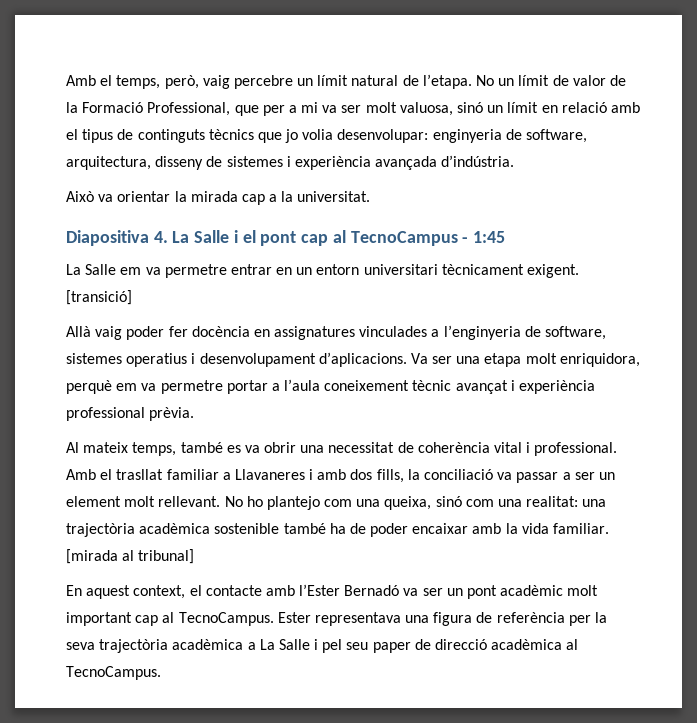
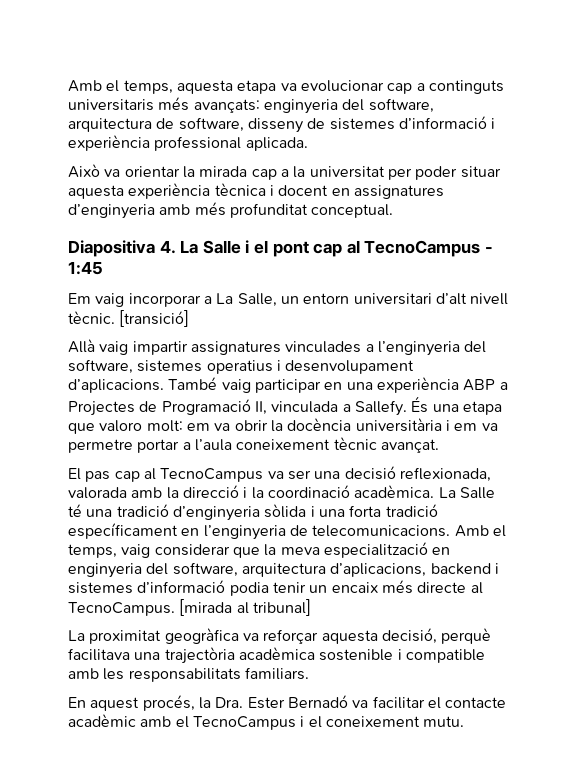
[66,74,626,89] [66,102,640,116] [66,129,588,143] [66,156,151,170] Amb el temps, però, vaig percebre un límit natural de l’etapa. No un límit de valor de la Formació Professional, que per a mi va ser molt valuosa, sinó un límit en relació amb el tipus de continguts tècnics que jo volia desenvolupar: enginyeria de software, arquitectura, -> [68,80,504,94] [68,97,434,114] [68,117,244,132] Amb el temps, aquesta etapa va evolucionar cap a continguts universitaris més avançats: enginyeria del software, arquitectura de software,
[286,155,515,170] i experiència avançada d’indústria. -> [398,116,496,129] [68,135,308,151] d’informació i experiència professional aplicada.
[297,191,371,202] universitat. -> [309,166,501,180] [68,183,444,199] [68,202,394,219] universitat per poder situar aquesta experiència tècnica i docent en assignatures d’enginyeria amb més profunditat conceptual.
[66,264,580,278] La Salle em va permetre entrar en un entorn universitari tècnicament exigent. -> [68,293,509,307] [68,311,115,324] Em vaig incorporar a La Salle, un entorn universitari d’alt nivell tècnic.
[126,326,270,340] poder fer docència en -> [132,341,188,355] impartir
[524,326,541,337] de -> [464,341,487,353] del
[410,353,640,367] [66,380,112,394] Va ser una etapa molt enriquidora, perquè -> [168,377,508,393] [68,396,502,416] [68,418,450,434] També vaig participar en una experiència ABP a Projectes de Programació II, vinculada a Sallefy. És una etapa que valoro molt: em va obrir la docència universitària i
[455,380,596,394] [66,407,195,421] [66,442,618,456] [66,469,615,483] [66,496,607,510] [66,523,610,537] [66,549,195,564] [66,584,599,599] [66,612,608,626] [66,639,579,653] [66,666,161,680] avançat i experiència professional prèvia. // Al mateix temps, també es va obrir una necessitat de coherència vital i professional. Amb el trasllat familiar a Llavaneres i amb dos fills, la conciliació va passar a ser un element molt rellevant. No ho plantejo com una queixa, sinó com una realitat: una trajectòria acadèmica sostenible també ha de poder encaixar amb la vida familiar. [mirada al tribunal] // En aquest context, el contacte amb l’Ester Bernadó va ser un pont acadèmic molt important cap al TecnoCampus. Ester representava una figura de referència per la seva trajectòria acadèmica a La Salle i pel seu paper de direcció acadèmica al TecnoCampus. -> [380,439,439,453] [68,466,491,482] [68,485,495,499] [68,504,438,521] [68,523,506,540] [68,542,451,558] [68,562,499,578] [68,580,483,596] [68,599,311,616] [68,628,492,644] [68,647,485,664] [68,667,309,682] [68,695,507,711] [68,714,465,730] avançat. // El pas cap al TecnoCampus va ser una decisió reflexionada, valorada amb la direcció i la coordinació acadèmica. La Salle té una tradició d’enginyeria sòlida i una forta tradició específicament en l’enginyeria de telecomunicacions. Amb el temps, vaig considerar que la meva especialització en enginyeria del software, arquitectura d’aplicacions, backend i sistemes d’informació podia tenir un encaix més directe al TecnoCampus. [mirada al tribunal] // La proximitat geogràfica va reforçar aquesta decisió, perquè facilitava una trajectòria acadèmica sostenible i compatible amb les responsabilitats familiars. // En aquest procés, la Dra. Ester Bernadó va facilitar el contacte acadèmic amb el TecnoCampus i el coneixement mutu.

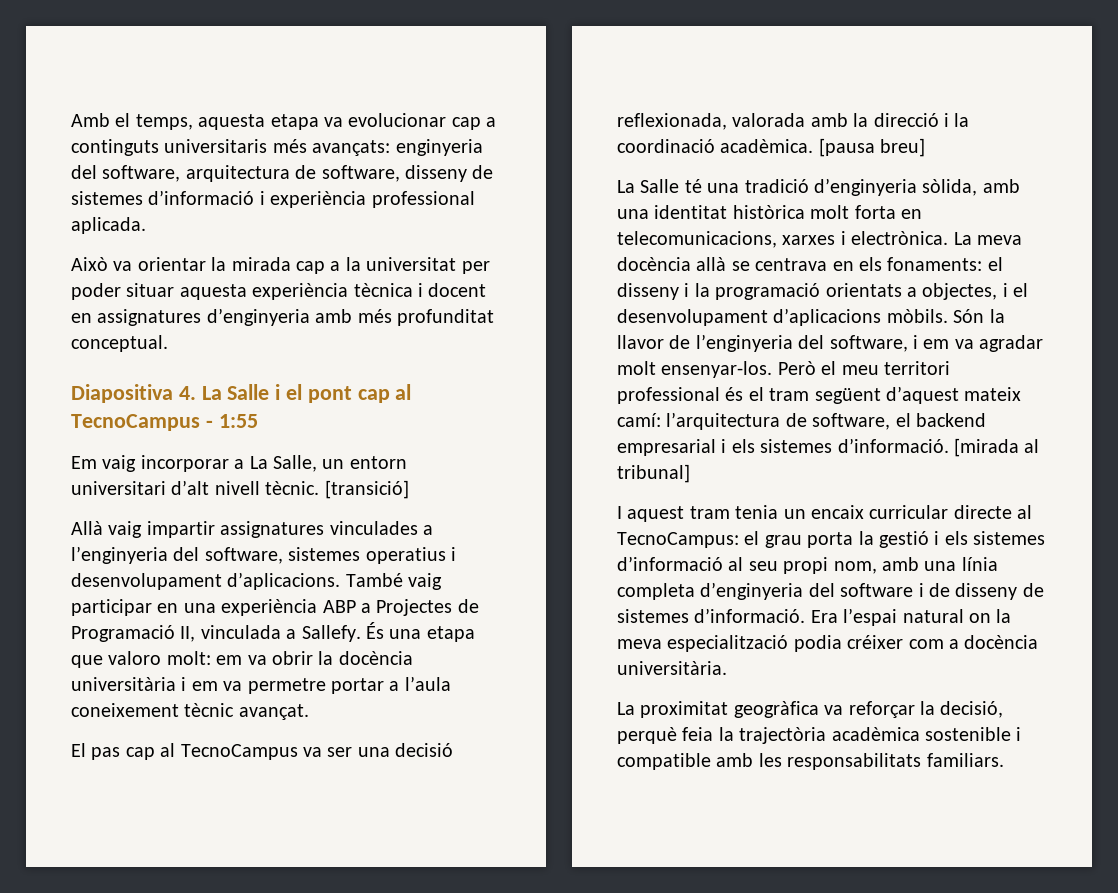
[68,261,103,275] 1:45 -> [218,414,258,428] 1:55
(435, 491) none -> [818,138,926,157] [pausa breu] //
[264,504,438,518] [68,523,506,540] [68,542,451,558] [68,562,499,578] [68,580,483,596] [68,599,311,616] sòlida i una forta tradició específicament en l’enginyeria de telecomunicacions. Amb el temps, vaig considerar que la meva especialització en enginyeria del software, arquitectura d’aplicacions, backend i sistemes d’informació podia tenir un encaix més directe al TecnoCampus. [mirada al tribunal] -> [922,179,1020,196] [617,205,922,219] [617,231,1022,248] [617,257,1003,271] [617,283,1029,300] [617,308,1005,326] [617,334,1044,352] [617,361,950,378] [617,386,1022,404] [617,412,986,430] [617,438,1040,457] [617,464,690,483] [617,505,1033,522] [617,531,1046,548] [617,556,998,574] [617,582,1044,600] [617,608,1012,626] [617,635,1039,652] [617,661,727,675] sòlida, amb una identitat històrica molt forta en telecomunicacions, xarxes i electrònica. La meva docència allà se centrava en els fonaments: el disseny i la programació orientats a objectes, i el desenvolupament d’aplicacions mòbils. Són la llavor de l’enginyeria del software, i em va agradar molt ensenyar-los. Però el meu territori professional és el tram següent d’aquest mateix camí: l’arquitectura de software, el backend empresarial i els sistemes d’informació. [mirada al tribunal] // I aquest tram tenia un encaix curricular directe al TecnoCampus: el grau porta la gestió i els sistemes d’informació al seu propi nom, amb una línia completa d’enginyeria del software i de disseny de sistemes d’informació. Era l’espai natural on la meva especialització podia créixer com a docència universitària.
[321,630,378,644] aquesta -> [920,701,935,715] la
[68,648,161,661] facilitava una -> [682,727,734,741] feia la
[68,695,507,711] [68,714,465,730] // En aquest procés, la Dra. Ester Bernadó va facilitar el contacte acadèmic amb el TecnoCampus i el coneixement mutu. -> (1004, 760) none

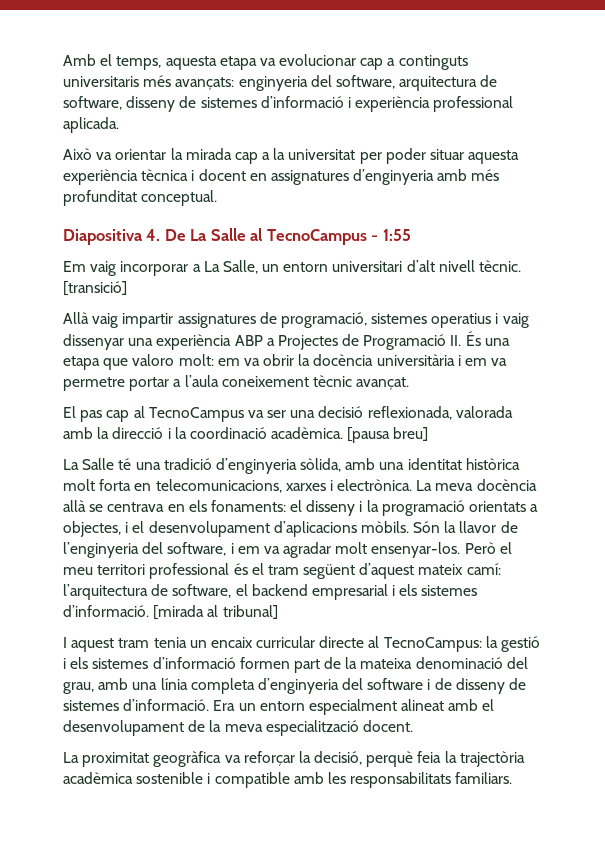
[201,384,390,403] La Salle i el pont cap -> [164,228,246,241] De La Salle
[329,521,433,535] [71,546,456,564] [71,572,443,590] [71,599,179,616] vinculades a l’enginyeria del software, sistemes operatius i desenvolupament d’aplicacions. També vaig participar en -> [259,312,529,328] [63,334,124,350] de programació, sistemes operatius i vaig dissenyar
[180,625,361,642] II, vinculada a Sallefy. -> [450,335,462,346] II.
[744,531,854,548] el grau porta -> (482, 644) none
[728,557,877,574] al seu propi nom, -> [239,657,528,673] [63,682,94,694] formen part de la mateixa denominació del grau,
[843,608,1012,626] [617,635,1039,652] [617,661,727,675] l’espai natural on la meva especialització podia créixer com a docència universitària. -> [238,699,495,715] [63,720,413,736] un entorn especialment alineat amb el desenvolupament de la meva especialització docent.

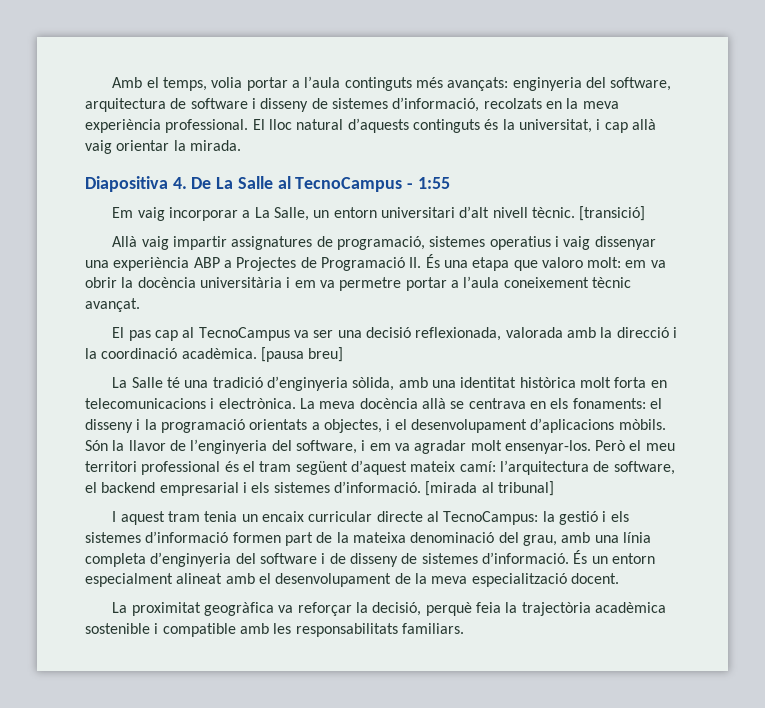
[165,54,468,70] [63,76,139,87] aquesta etapa va evolucionar cap a continguts universitaris -> [211,76,412,91] volia portar a l’aula continguts
[63,96,514,112] [63,117,119,133] [63,148,520,164] [63,169,500,185] [63,190,218,206] software, disseny de sistemes d’informació i experiència professional aplicada. // Això va orientar la mirada cap a la universitat per poder situar aquesta experiència tècnica i docent en assignatures d’enginyeria amb més profunditat conceptual. -> [190,97,619,112] [85,118,656,133] [85,140,241,154] software i disseny de sistemes d’informació, recolzats en la meva experiència professional. El lloc natural d’aquests continguts és la universitat, i cap allà vaig orientar la mirada.
[155,479,326,493] telecomunicacions, xarxes -> [85,398,206,409] telecomunicacions
[213,700,236,711] Era -> [573,550,588,564] És

